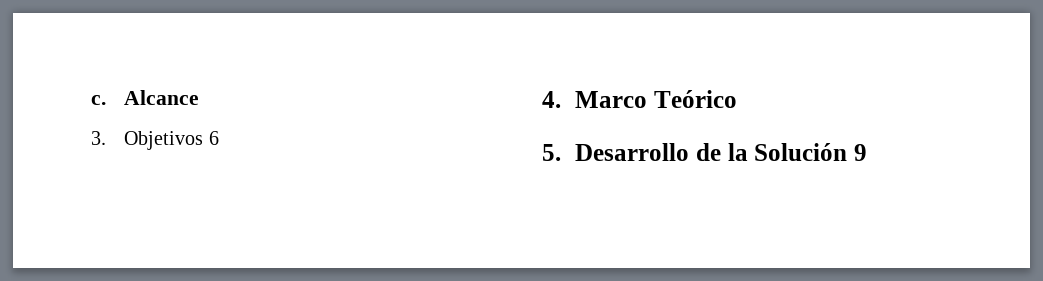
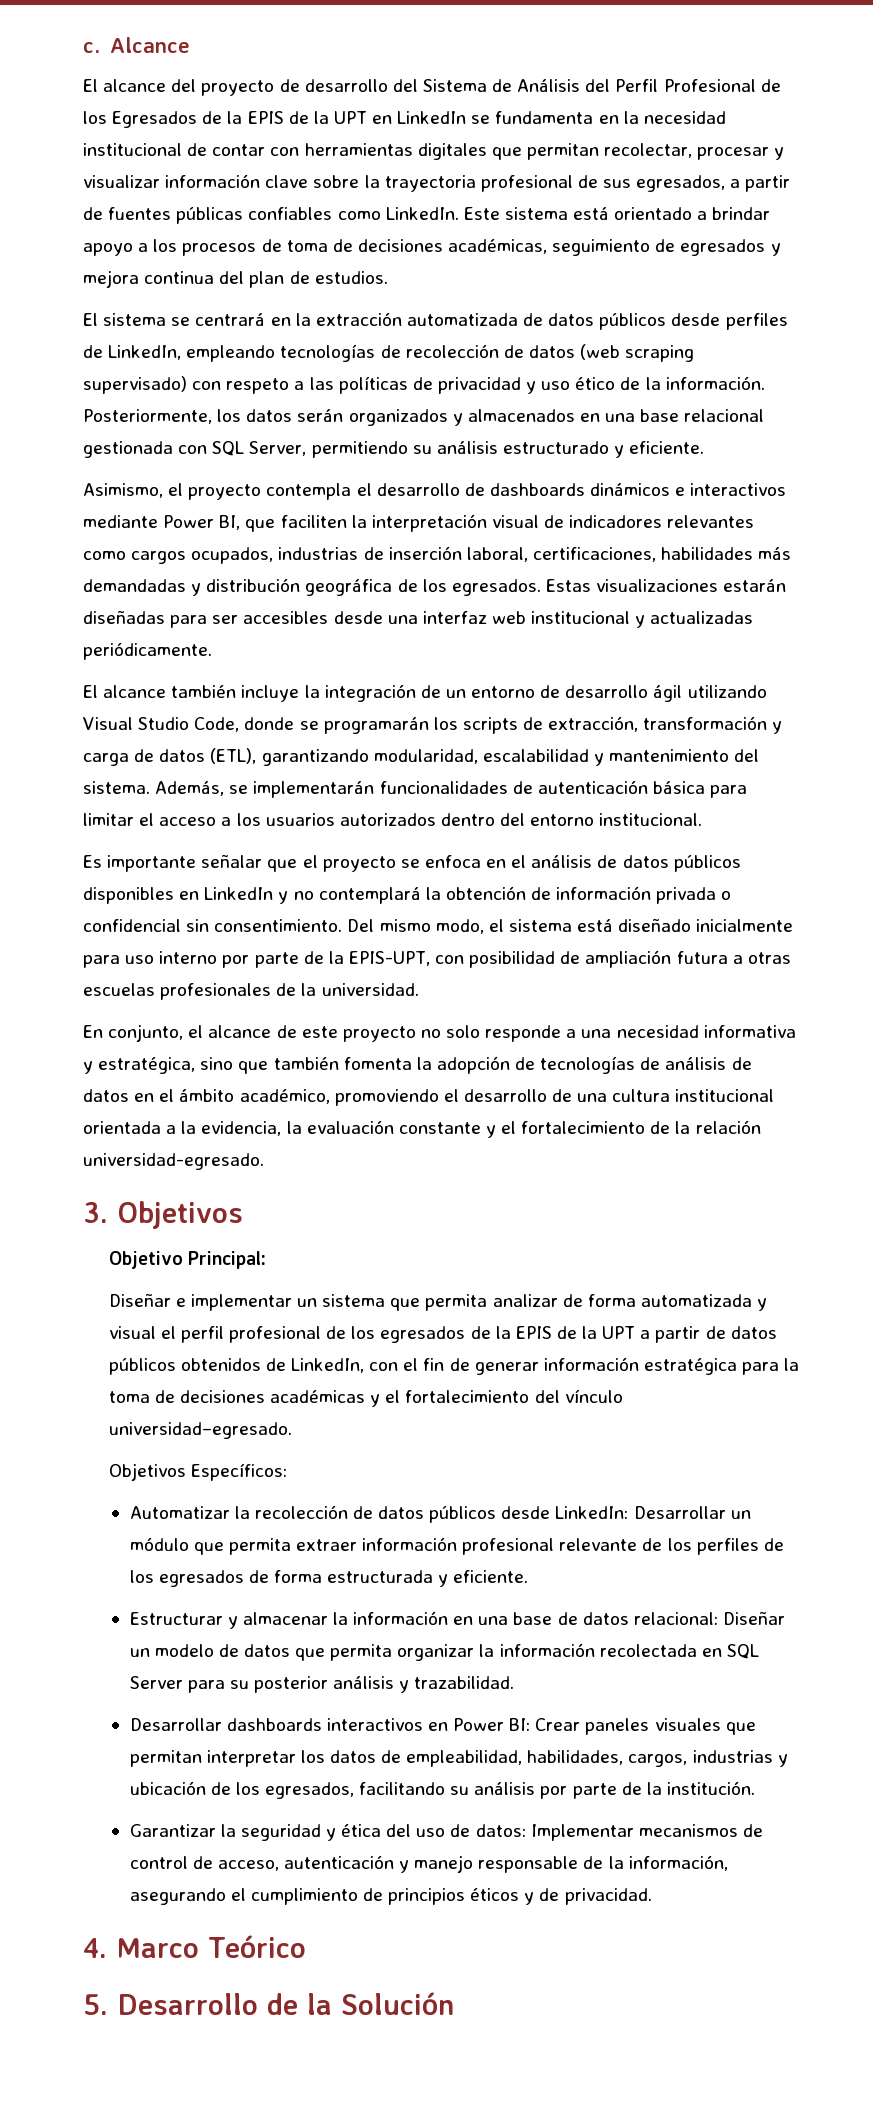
[91,131,219,150] 3. Objetivos 6 -> [83,79,781,96] [83,111,726,128] [83,143,785,160] [83,174,791,192] [83,207,771,224] [83,239,781,256] [83,270,388,288] [83,312,788,330] [83,344,695,362] [83,376,765,394] [83,409,765,426] [83,441,705,458] [83,483,787,500] [83,514,755,532] [83,546,792,564] [83,578,787,596] [83,610,754,628] [83,642,212,660] [83,684,767,702] [83,716,783,734] [83,748,760,766] [83,780,748,798] [83,813,703,826] [83,854,741,872] [83,886,732,904] [83,918,794,934] [83,950,791,968] [83,983,419,1000] [83,1024,796,1042] [83,1056,752,1074] [83,1089,775,1106] [83,1120,761,1138] [83,1153,264,1170] [83,1201,243,1229] [108,1251,266,1269] [108,1293,768,1311] [108,1326,777,1343] [108,1357,800,1375] [108,1389,623,1407] [108,1422,292,1439] [108,1463,287,1481] [129,1505,751,1523] [129,1537,784,1555] [129,1570,529,1587] [129,1611,785,1629] [129,1643,759,1661] [129,1676,515,1693] [129,1718,756,1735] [129,1750,788,1767] [129,1781,755,1799] [129,1824,763,1841] [129,1855,728,1873] [129,1888,652,1905] El alcance del proyecto de desarrollo del Sistema de Análisis del Perfil Profesional de los Egresados de la EPIS de la UPT en LinkedIn se fundamenta en la necesidad institucional de contar con herramientas digitales que permitan recolectar, procesar y visualizar información clave sobre la trayectoria profesional de sus egresados, a partir de fuentes públicas confiables como LinkedIn. Este sistema está orientado a brindar apoyo a los procesos de toma de decisiones académicas, seguimiento de egresados y mejora continua del plan de estudios. // El sistema se centrará en la extracción automatizada de datos públicos desde perfiles de LinkedIn, empleando tecnologías de recolección de datos (web scraping supervisado) con respeto a las políticas de privacidad y uso ético de la información. Posteriormente, los datos serán organizados y almacenados en una base relacional gestionada con SQL Server, permitiendo su análisis estructurado y eficiente. // Asimismo, el proyecto contempla el desarrollo de dashboards dinámicos e interactivos mediante Power BI, que faciliten la interpretación visual de indicadores relevantes como cargos ocupados, industrias de inserción laboral, certificaciones, habilidades más demandadas y distribución geográfica de los egresados. Estas visualizaciones estarán diseñadas para ser accesibles desde una interfaz web institucional y actualizadas periódicamente. // El alcance también incluye la integración de un entorno de desarrollo ágil utilizando Visual Studio Code, donde se programarán los scripts de extracción, transformación y carga de datos (ETL), garantizando modularidad, escalabilidad y mantenimiento del sistema. Además, se implementarán funcionalidades de autenticación básica para limitar el acceso a los usuarios autorizados dentro del entorno institucional. // Es importante señalar que el proyecto se enfoca en el análisis de datos públicos disponibles en LinkedIn y no contemplará la obtención de información privada o confidencial sin consentimiento. Del mismo modo, el sistema está diseñado inicialmente para uso interno por parte de la EPIS-UPT, con posibilidad de ampliación futura a otras escuelas profesionales de la universidad. // En conjunto, el alcance de este proyecto no solo responde a una necesidad informativa y estratégica, sino que también fomenta la adopción de tecnologías de análisis de datos en el ámbito académico, promoviendo el desarrollo de una cultura institucional orientada a la evidencia, la evaluación constante y el fortalecimiento de la relación universidad-egresado. // 3. Objetivos // Objetivo Principal: // Diseñar e implementar un sistema que permita analizar de forma automatizada y visual el perfil profesional de los egresados de la EPIS de la UPT a partir de datos públicos obtenidos de LinkedIn, con el fin de generar información estratégica para la toma de decisiones académicas y el fortalecimiento del vínculo universidad–egresado. // Objetivos Específicos: // Automatizar la recolección de datos públicos desde LinkedIn: Desarrollar un módulo que permita extraer información profesional relevante de los perfiles de los egresados de forma estructurada y eficiente. // Estructurar y almacenar la información en una base de datos relacional: Diseñar un modelo de datos que permita organizar la información recolectada en SQL Server para su posterior análisis y trazabilidad. // Desarrollar dashboards interactivos en Power BI: Crear paneles visuales que permitan interpretar los datos de empleabilidad, habilidades, cargos, industrias y ubicación de los egresados, facilitando su análisis por parte de la institución. // Garantizar la seguridad y ética del uso de datos: Implementar mecanismos de control de acceso, autenticación y manejo responsable de la información, asegurando el cumplimiento de principios éticos y de privacidad.
[854,144,868,161] 9 -> (454, 2003) none

